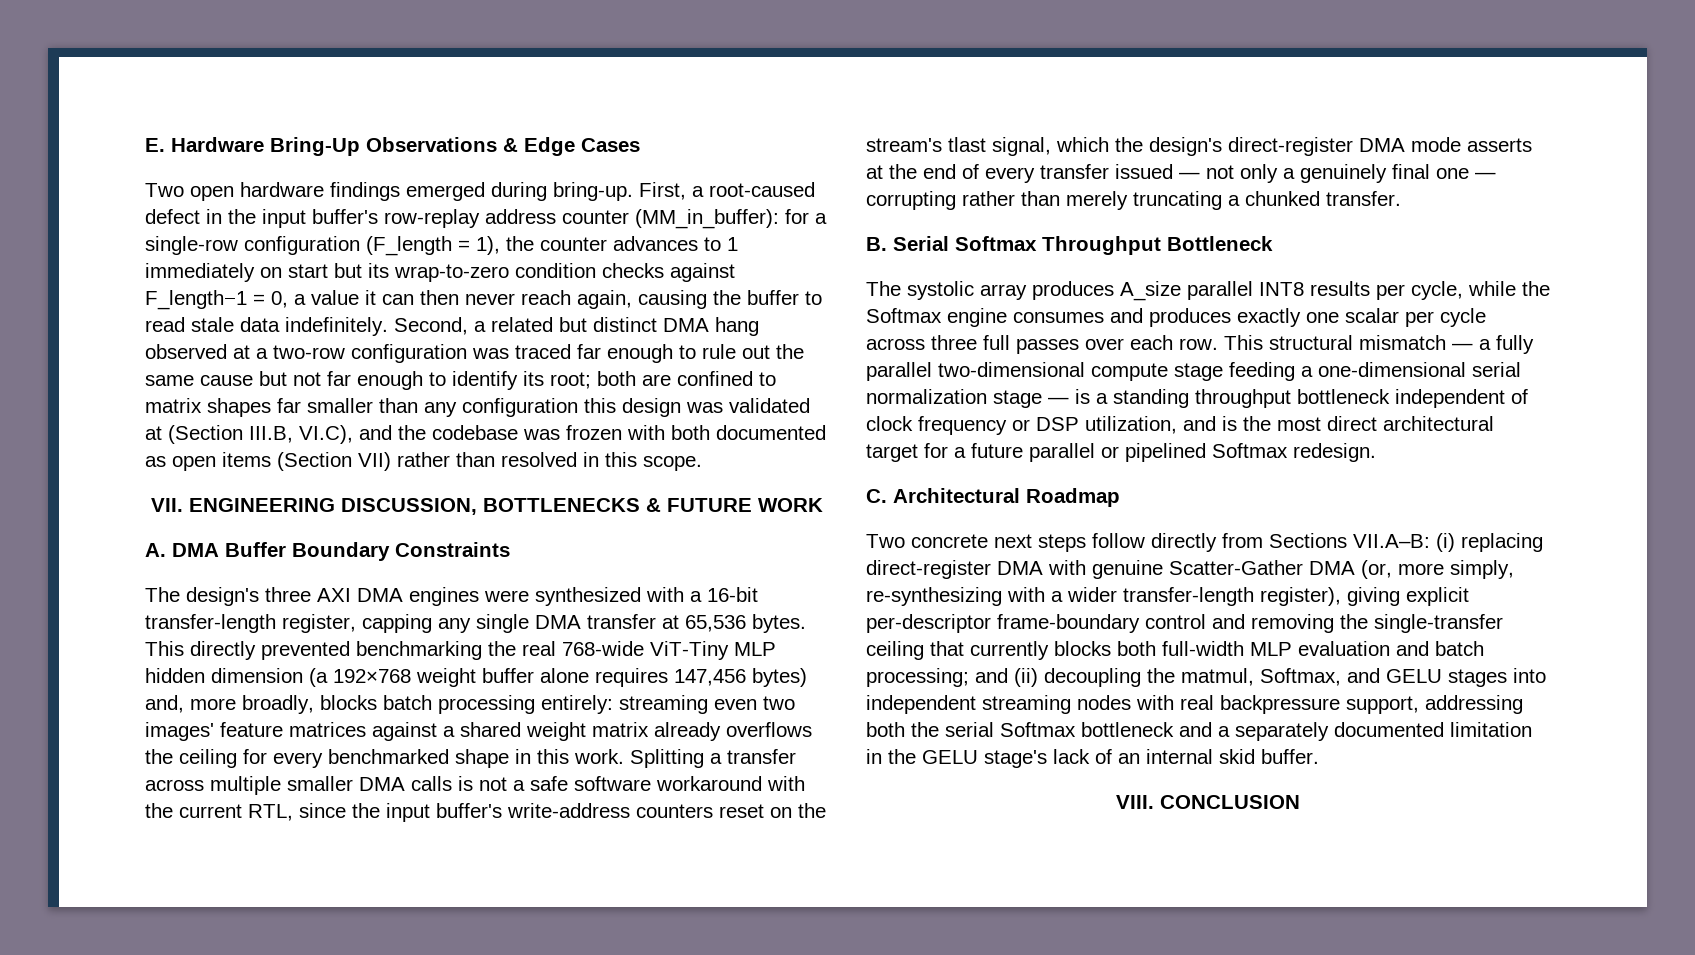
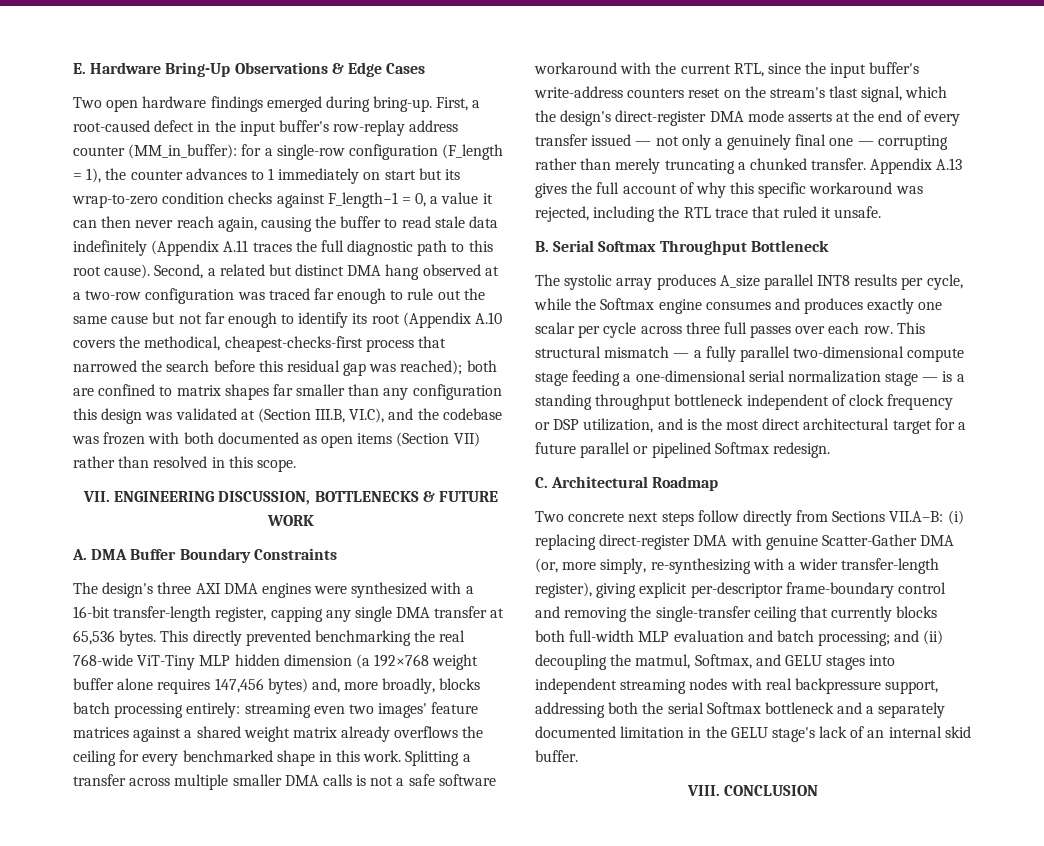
[285,317,388,336] indefinitely. -> [73,240,493,256] [73,264,151,279] indefinitely (Appendix A.11 traces the full diagnostic path to this root cause).
[550,372,591,389] root; -> [371,312,503,328] [73,336,446,352] [73,360,463,376] root (Appendix A.10 covers the methodical, cheapest-checks-first process that narrowed the search before this residual gap was reached);
(1401, 198) none -> [870,158,963,174] [535,182,923,198] [535,206,882,222] Appendix A.13 gives the full account of why this specific workaround was rejected, including the RTL trace that ruled it unsafe.

